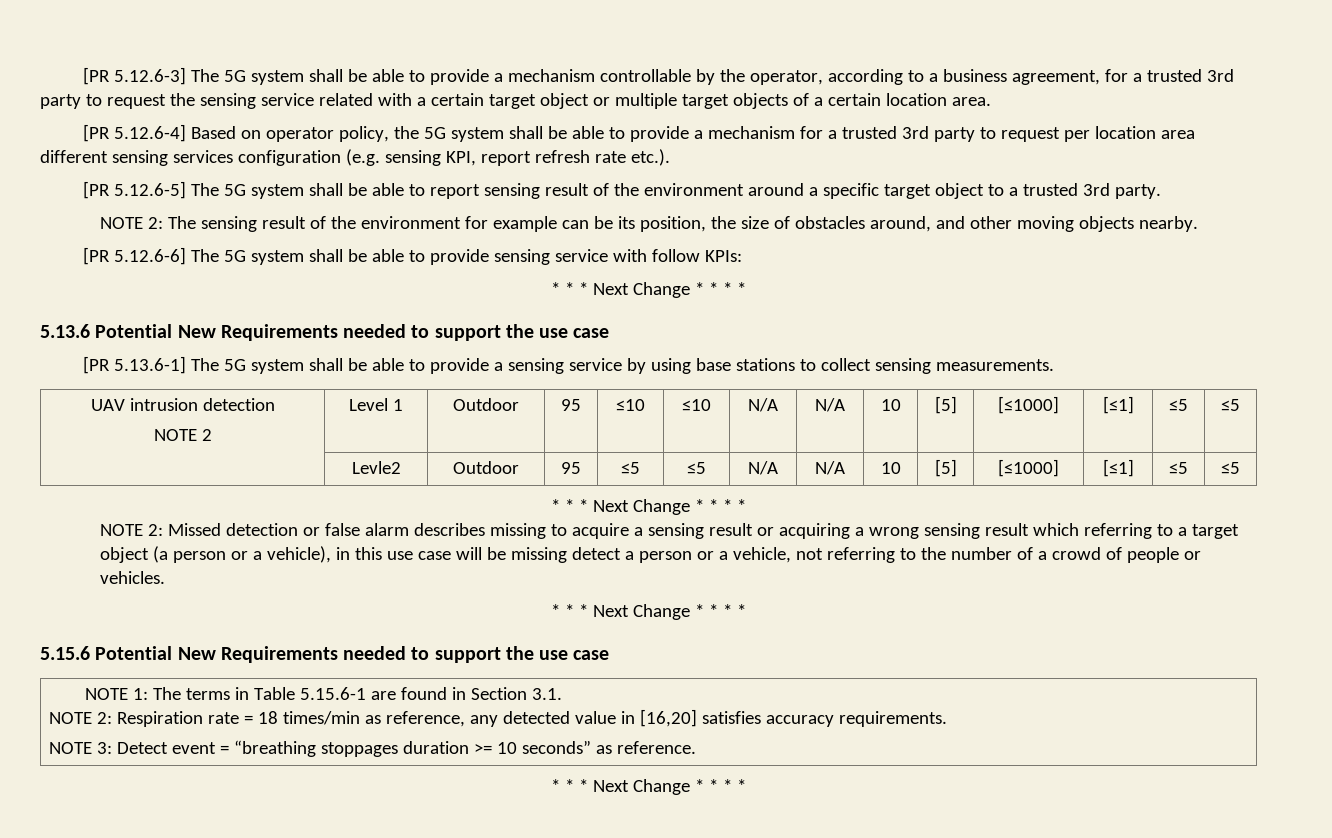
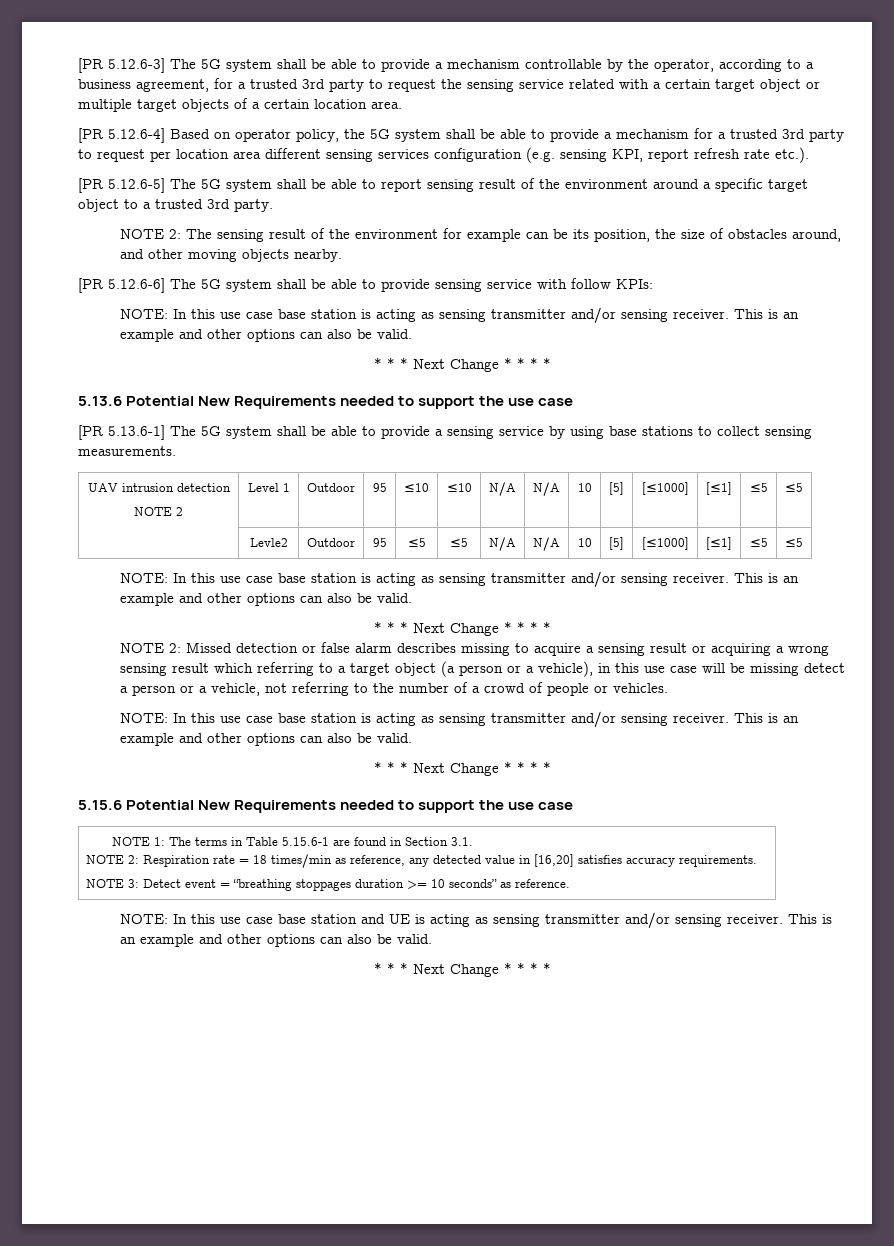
(742, 256) none -> [120,307,800,324] [120,329,413,342] // NOTE: In this use case base station is acting as sensing transmitter and/or sensing receiver. This is an example and other options can also be valid.
(1240, 468) none -> [120,571,800,588] [120,593,413,606] // NOTE: In this use case base station is acting as sensing transmitter and/or sensing receiver. This is an example and other options can also be valid.
(166, 577) none -> [120,711,800,728] [120,733,413,746] // NOTE: In this use case base station is acting as sensing transmitter and/or sensing receiver. This is an example and other options can also be valid.
(696, 747) none -> [120,912,833,929] [120,934,433,947] // NOTE: In this use case base station and UE is acting as sensing transmitter and/or sensing receiver. This is an example and other options can also be valid.

